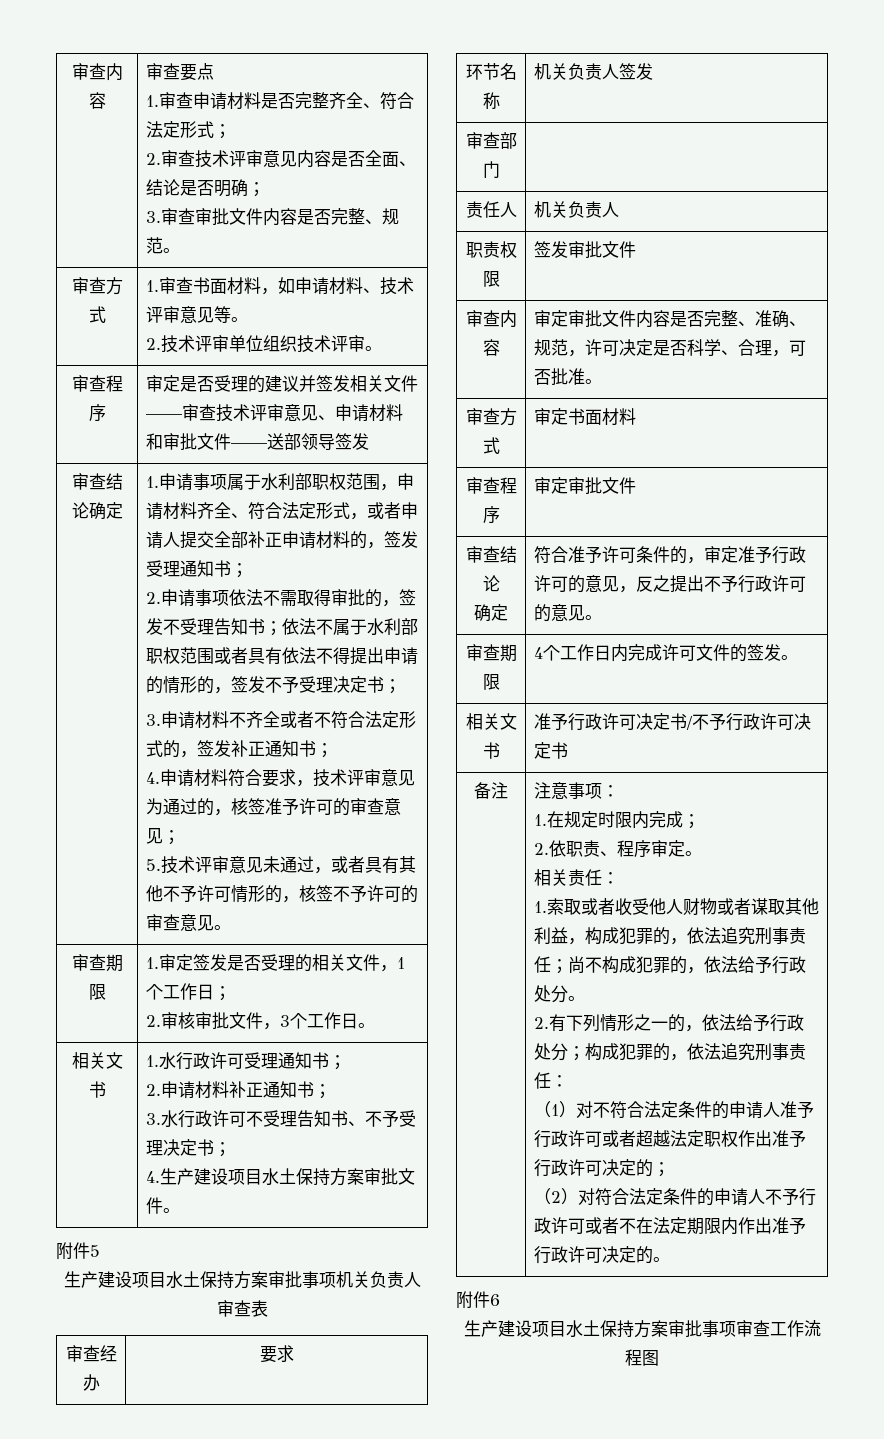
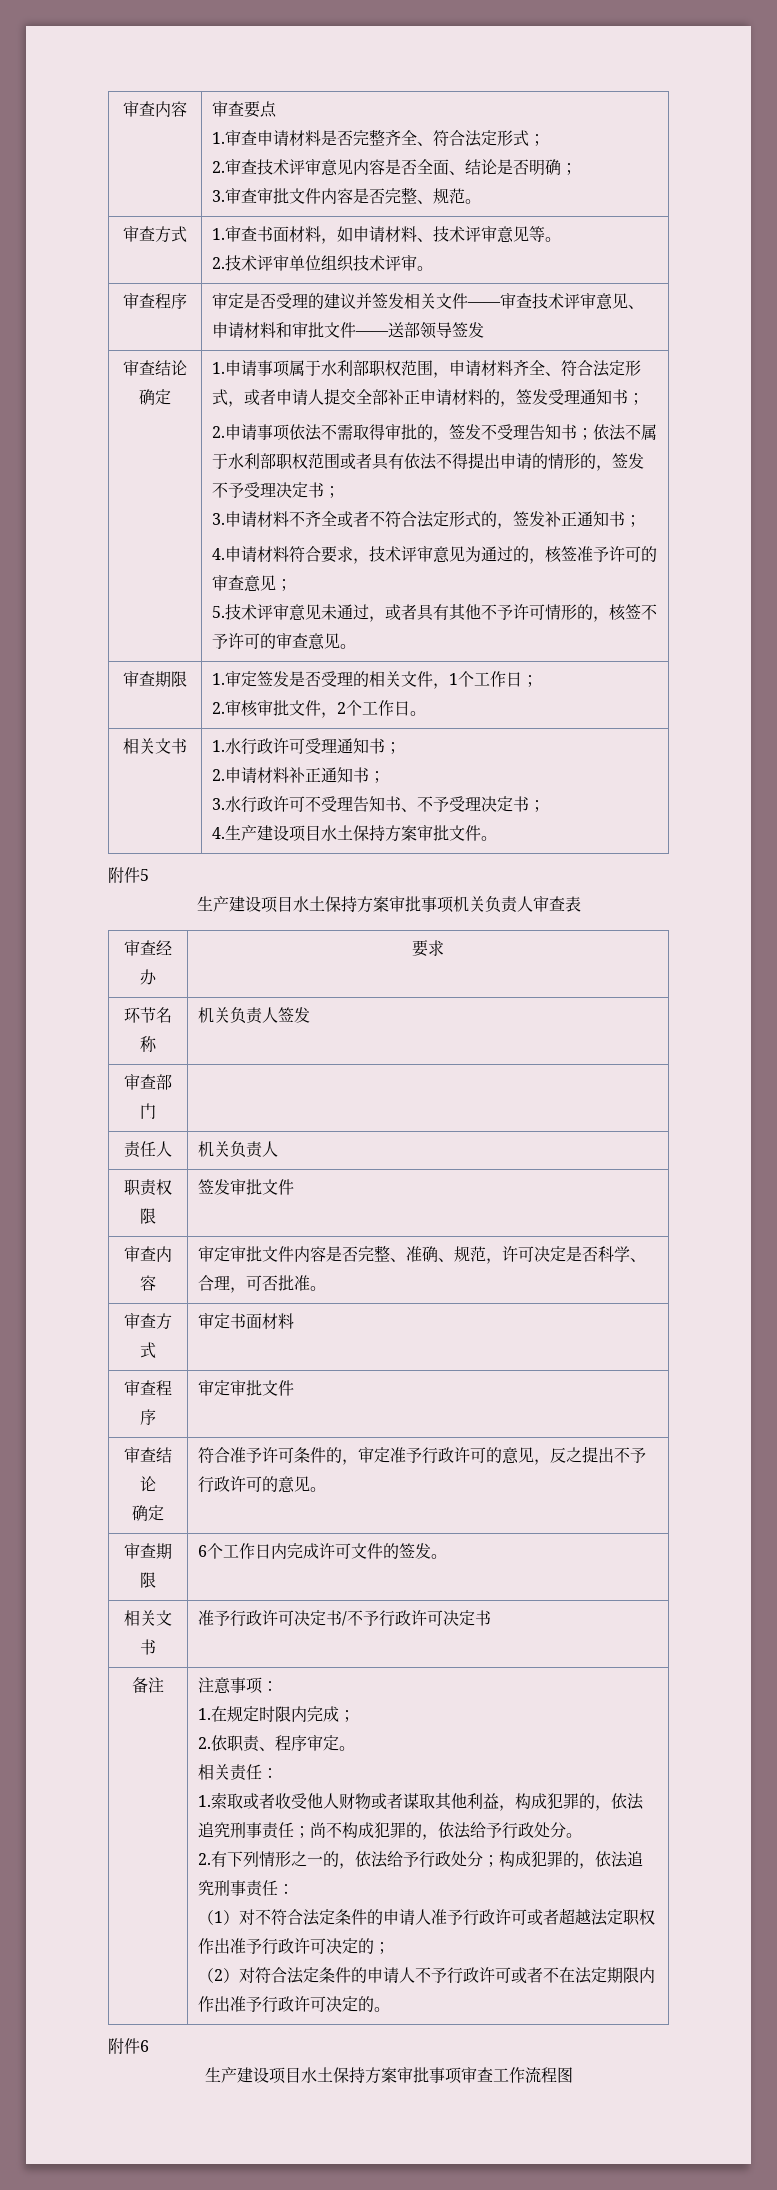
[279,1015,290,1027] 3 -> [337,702,347,714] 2
[533,647,543,659] 4 -> [198,1545,208,1557] 6

